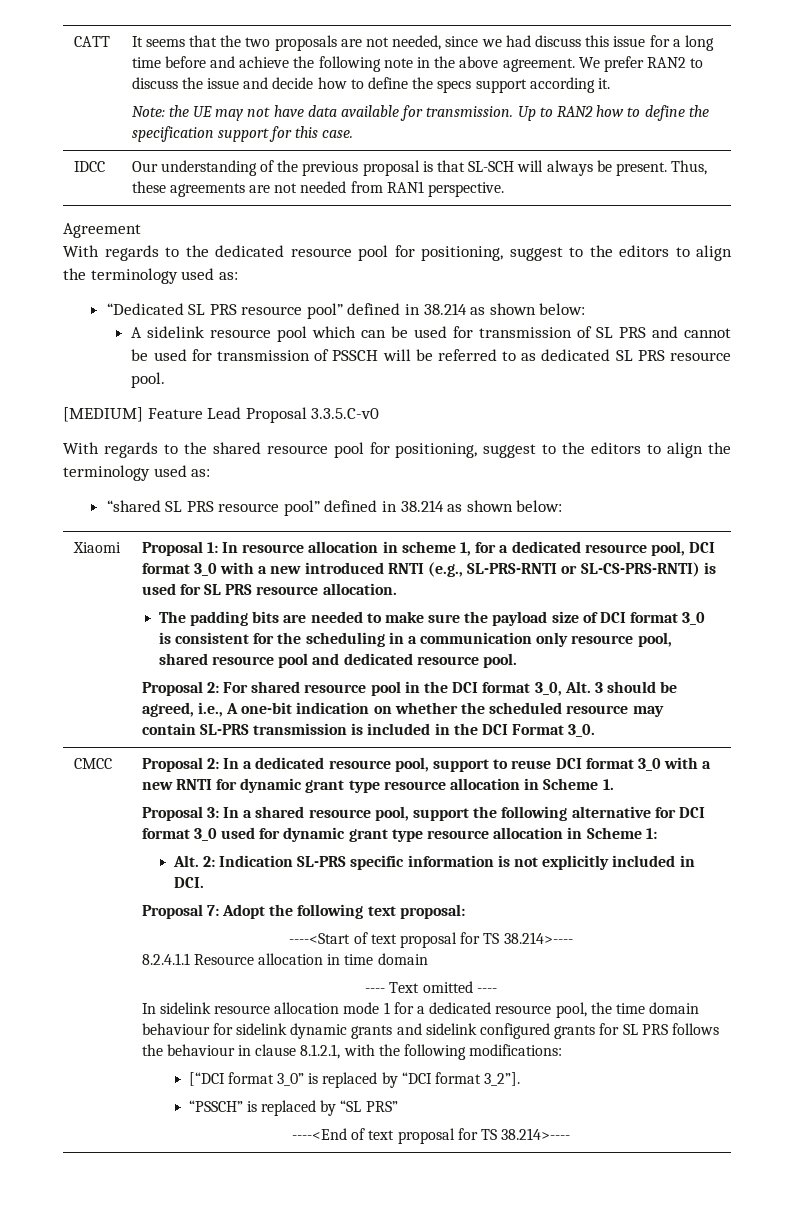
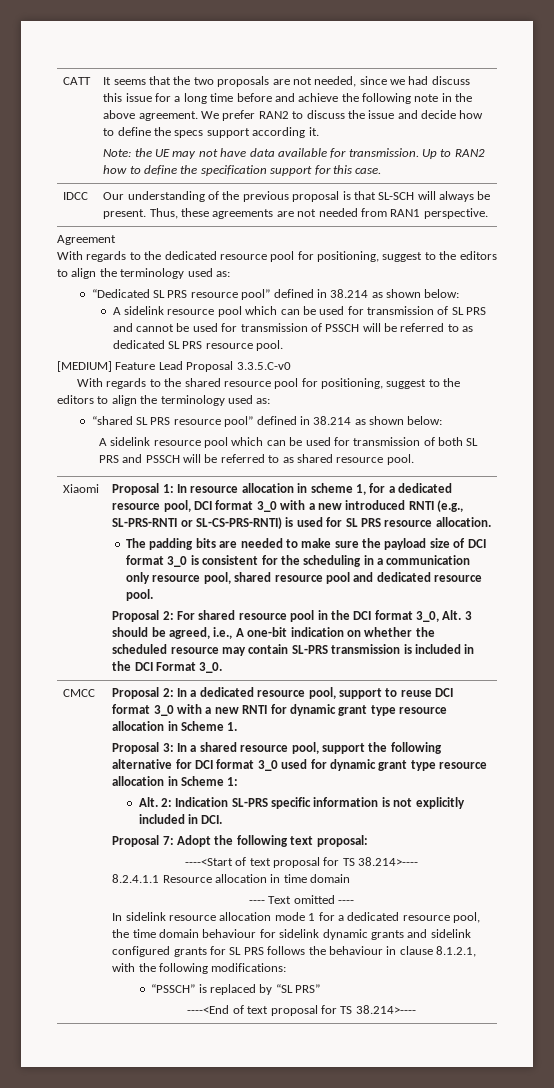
(563, 506) none -> [98,437,479,448] [98,454,414,465] // A sidelink resource pool which can be used for transmission of both SL PRS and PSSCH will be referred to as shared resource pool.
[188,1072,521,1088] // [“DCI format 3_0” is replaced by “DCI format 3_2”]. -> (287, 967) none

